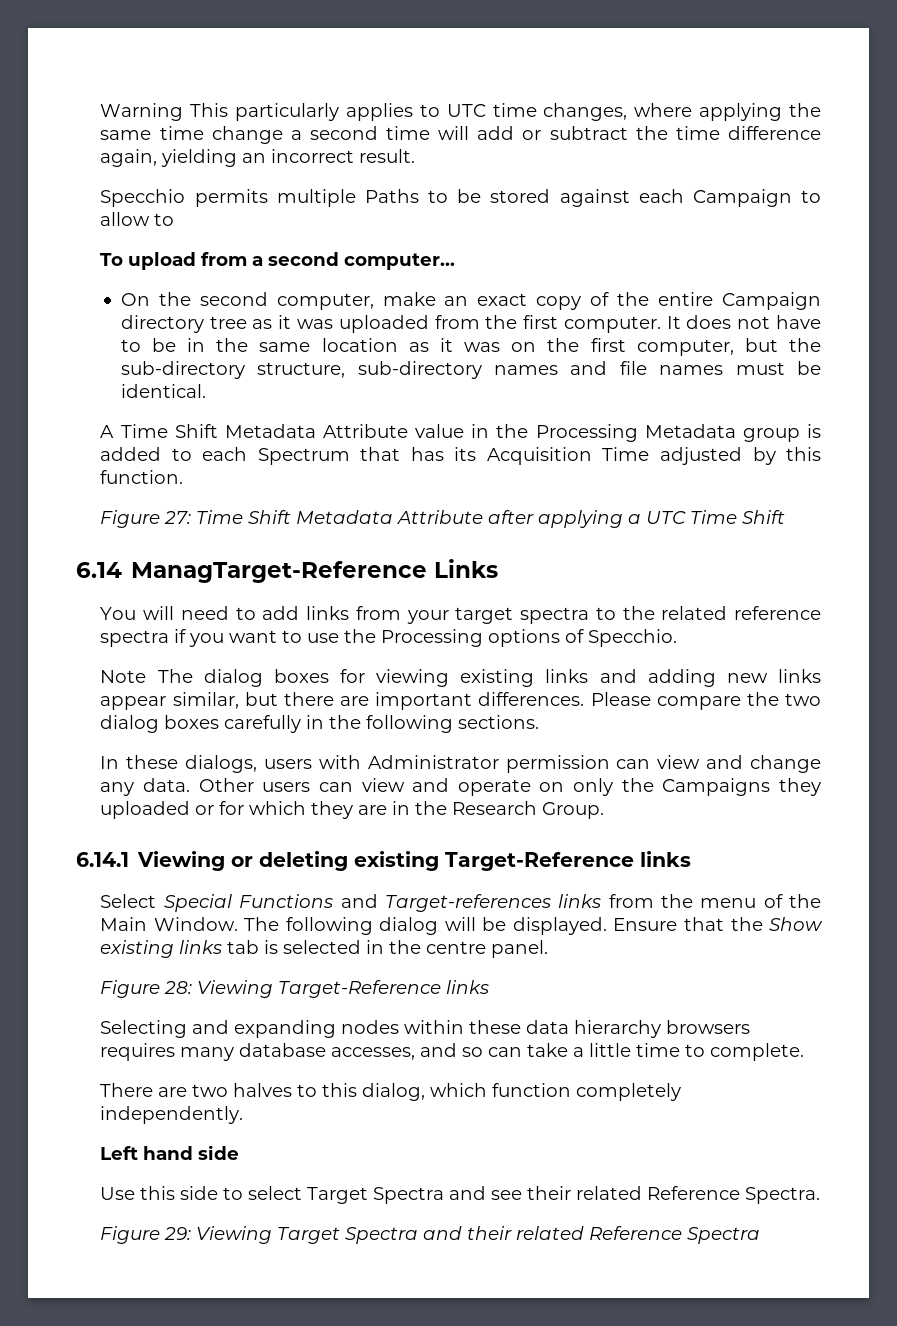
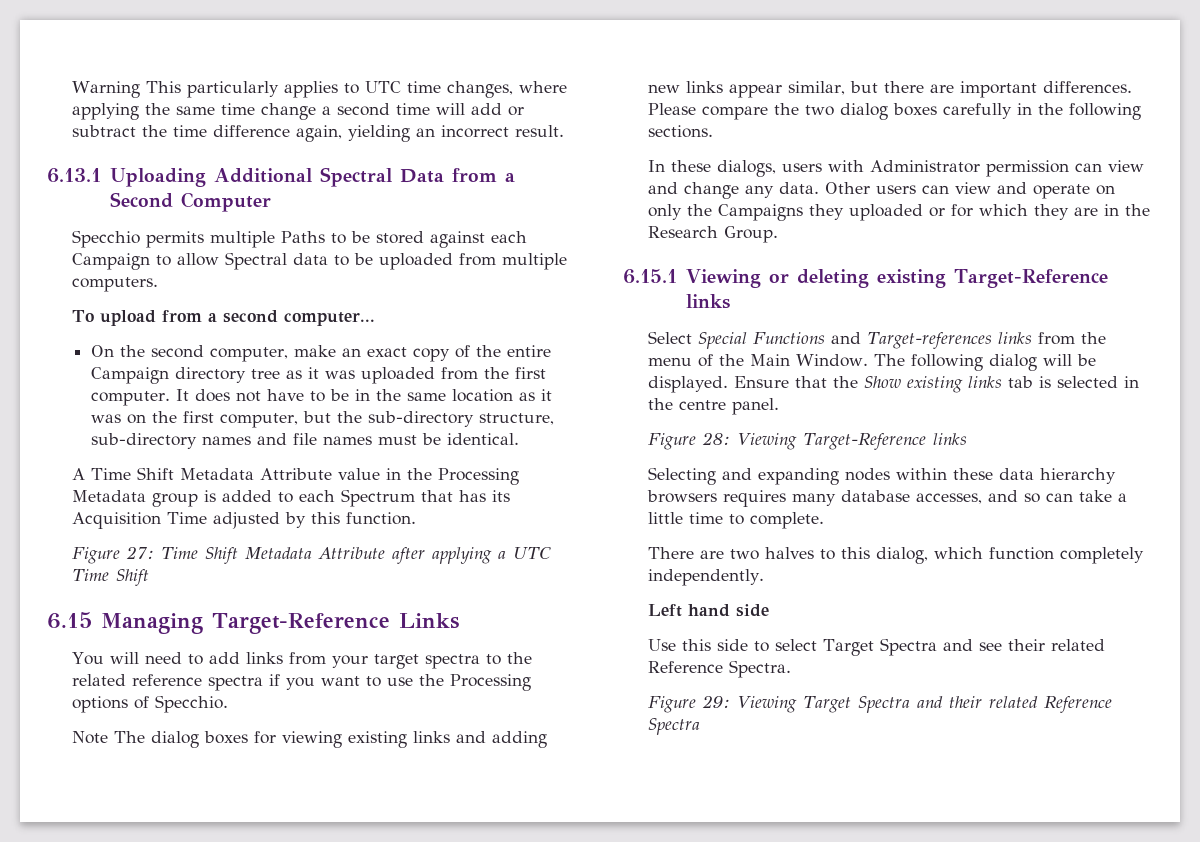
(416, 156) none -> [47,167,515,187] [109,192,271,212] // 6.13.1 Uploading Additional Spectral Data from a Second Computer
[154,213,175,226] to -> [224,252,567,270] [71,277,158,292] Spectral data to be uploaded from multiple computers.
[76,561,428,583] 6.14 ManagTarget-Reference -> [47,612,390,634] 6.15 Managing Target-Reference
[76,852,129,867] 6.14.1 -> [623,269,677,284] 6.15.1

